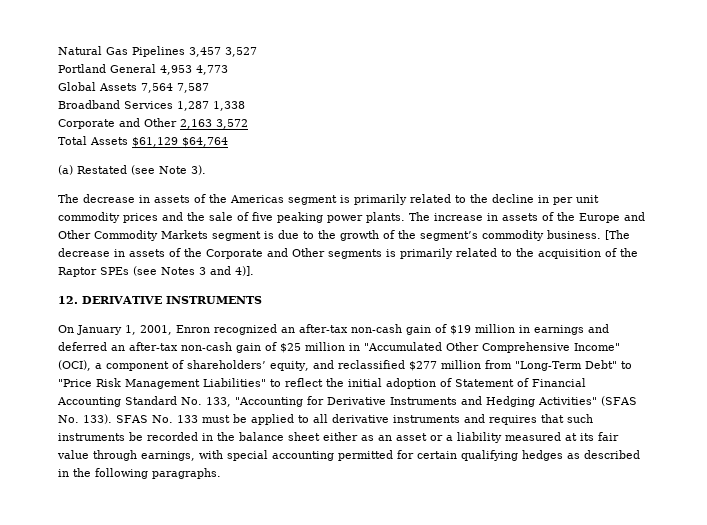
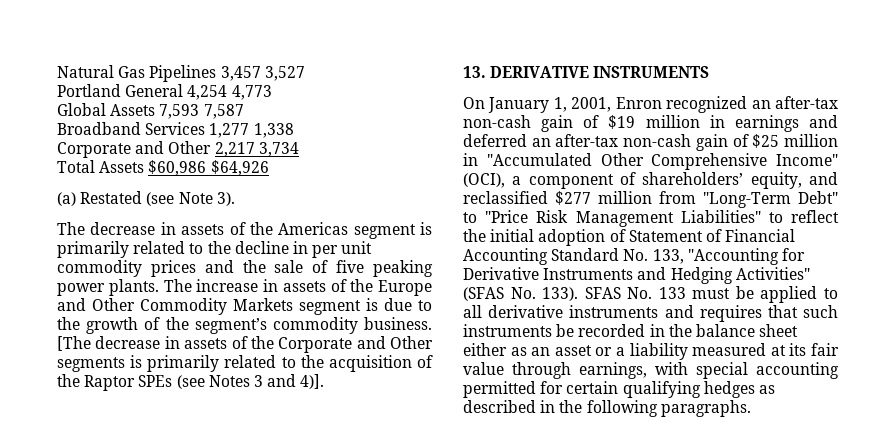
[160,65,192,75] 4,953 -> [187,85,228,100] 4,254
[141,83,173,93] 7,564 -> [159,104,200,119] 7,593
[177,101,209,111] 1,287 -> [209,123,250,138] 1,277
[180,119,248,129] 2,163 3,572 -> [214,142,299,157] 2,217 3,734
[132,137,228,147] $61,129 $64,764 -> [148,160,269,176] $60,986 $64,926
[58,296,78,304] 12. -> [463,66,486,78] 13.

